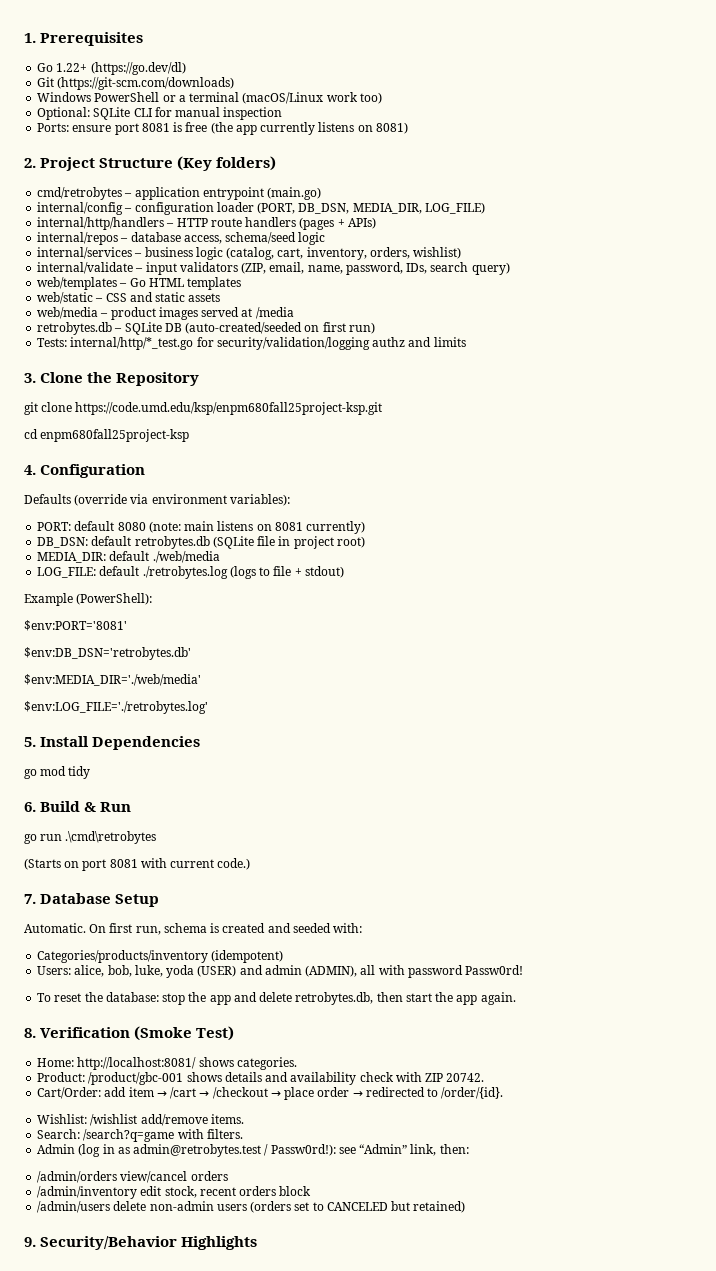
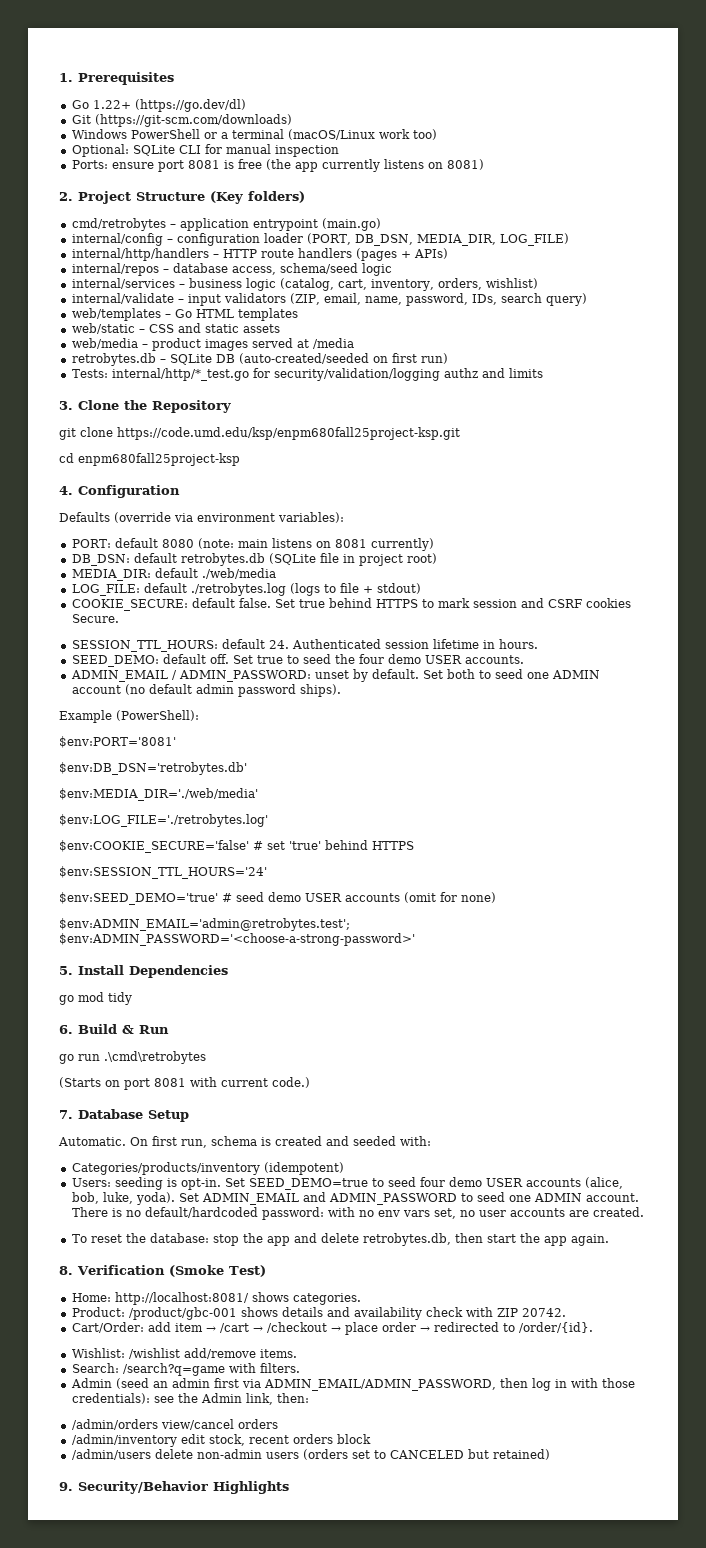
(344, 572) none -> [71,598,631,611] [71,614,119,623] [71,639,538,652] [71,654,524,667] [70,669,600,682] [71,684,341,697] // COOKIE_SECURE: default false. Set true behind HTTPS to mark session and CSRF cookies Secure. // SESSION_TTL_HOURS: default 24. Authenticated session lifetime in hours. // SEED_DEMO: default off. Set true to seed the four demo USER accounts. // ADMIN_EMAIL / ADMIN_PASSWORD: unset by default. Set both to seed one ADMIN account (no default admin password ships).
(208, 707) none -> [59,840,414,853] [59,866,267,879] [59,892,496,905] [59,918,350,931] [59,933,415,946] // $env:COOKIE_SECURE='false' # set 'true' behind HTTPS // $env:SESSION_TTL_HOURS='24' // $env:SEED_DEMO='true' # seed demo USER accounts (omit for none) // $env:ADMIN_EMAIL='admin@retrobytes.test'; $env:ADMIN_PASSWORD='<choose-a-strong-password>'
[74,965,524,978] alice, bob, luke, yoda (USER) and admin (ADMIN), all with password Passw0rd! -> [114,1177,623,1190] [71,1192,639,1205] [71,1207,644,1220] seeding is opt-in. Set SEED_DEMO=true to seed four demo USER accounts (alice, bob, luke, yoda). Set ADMIN_EMAIL and ADMIN_PASSWORD to seed one ADMIN account. There is no default/hardcoded password: with no env vars set, no user accounts are created.
[78,1144,408,1157] (log in as admin@retrobytes.test / Passw0rd!): see “Admin” -> [115,1378,635,1391] [71,1393,242,1404] (seed an admin first via ADMIN_EMAIL/ADMIN_PASSWORD, then log in with those credentials): see the Admin

